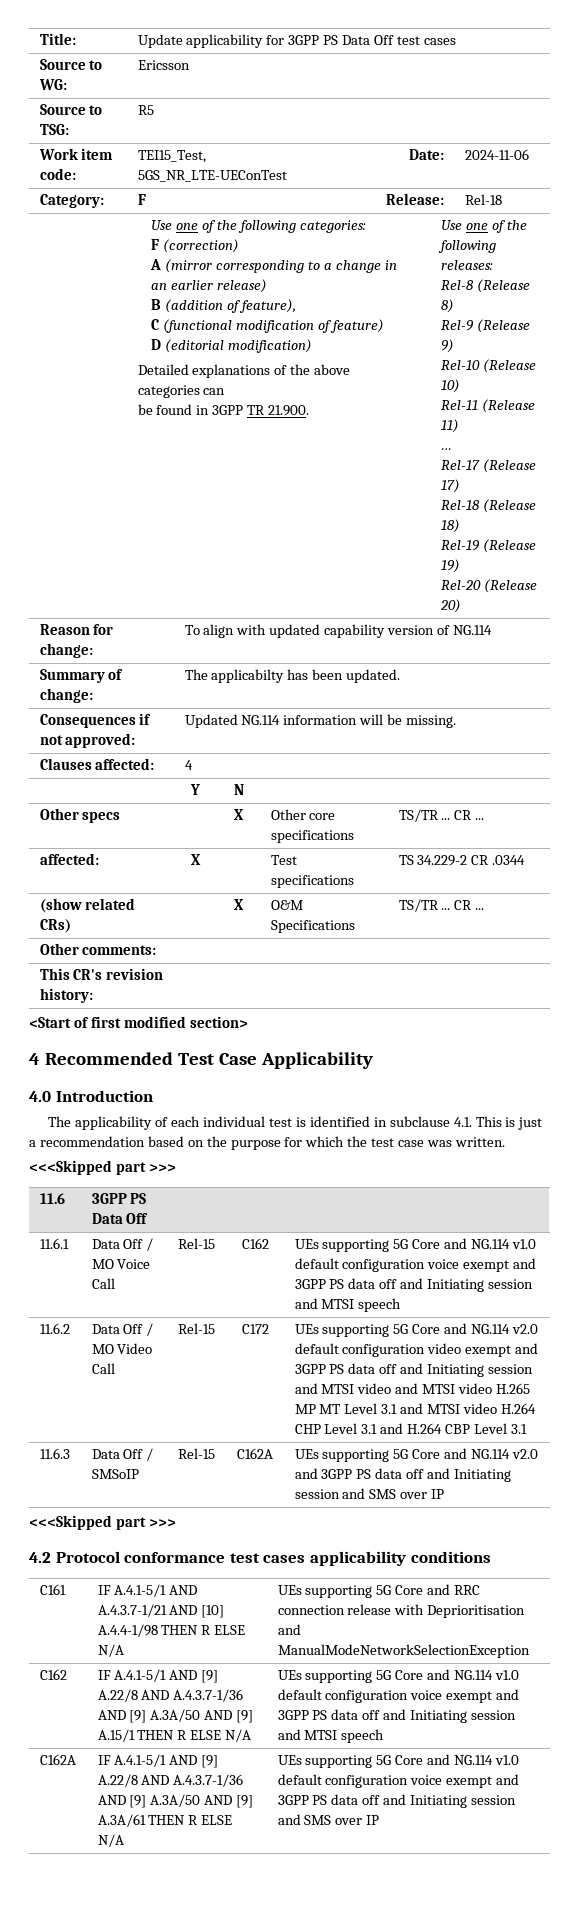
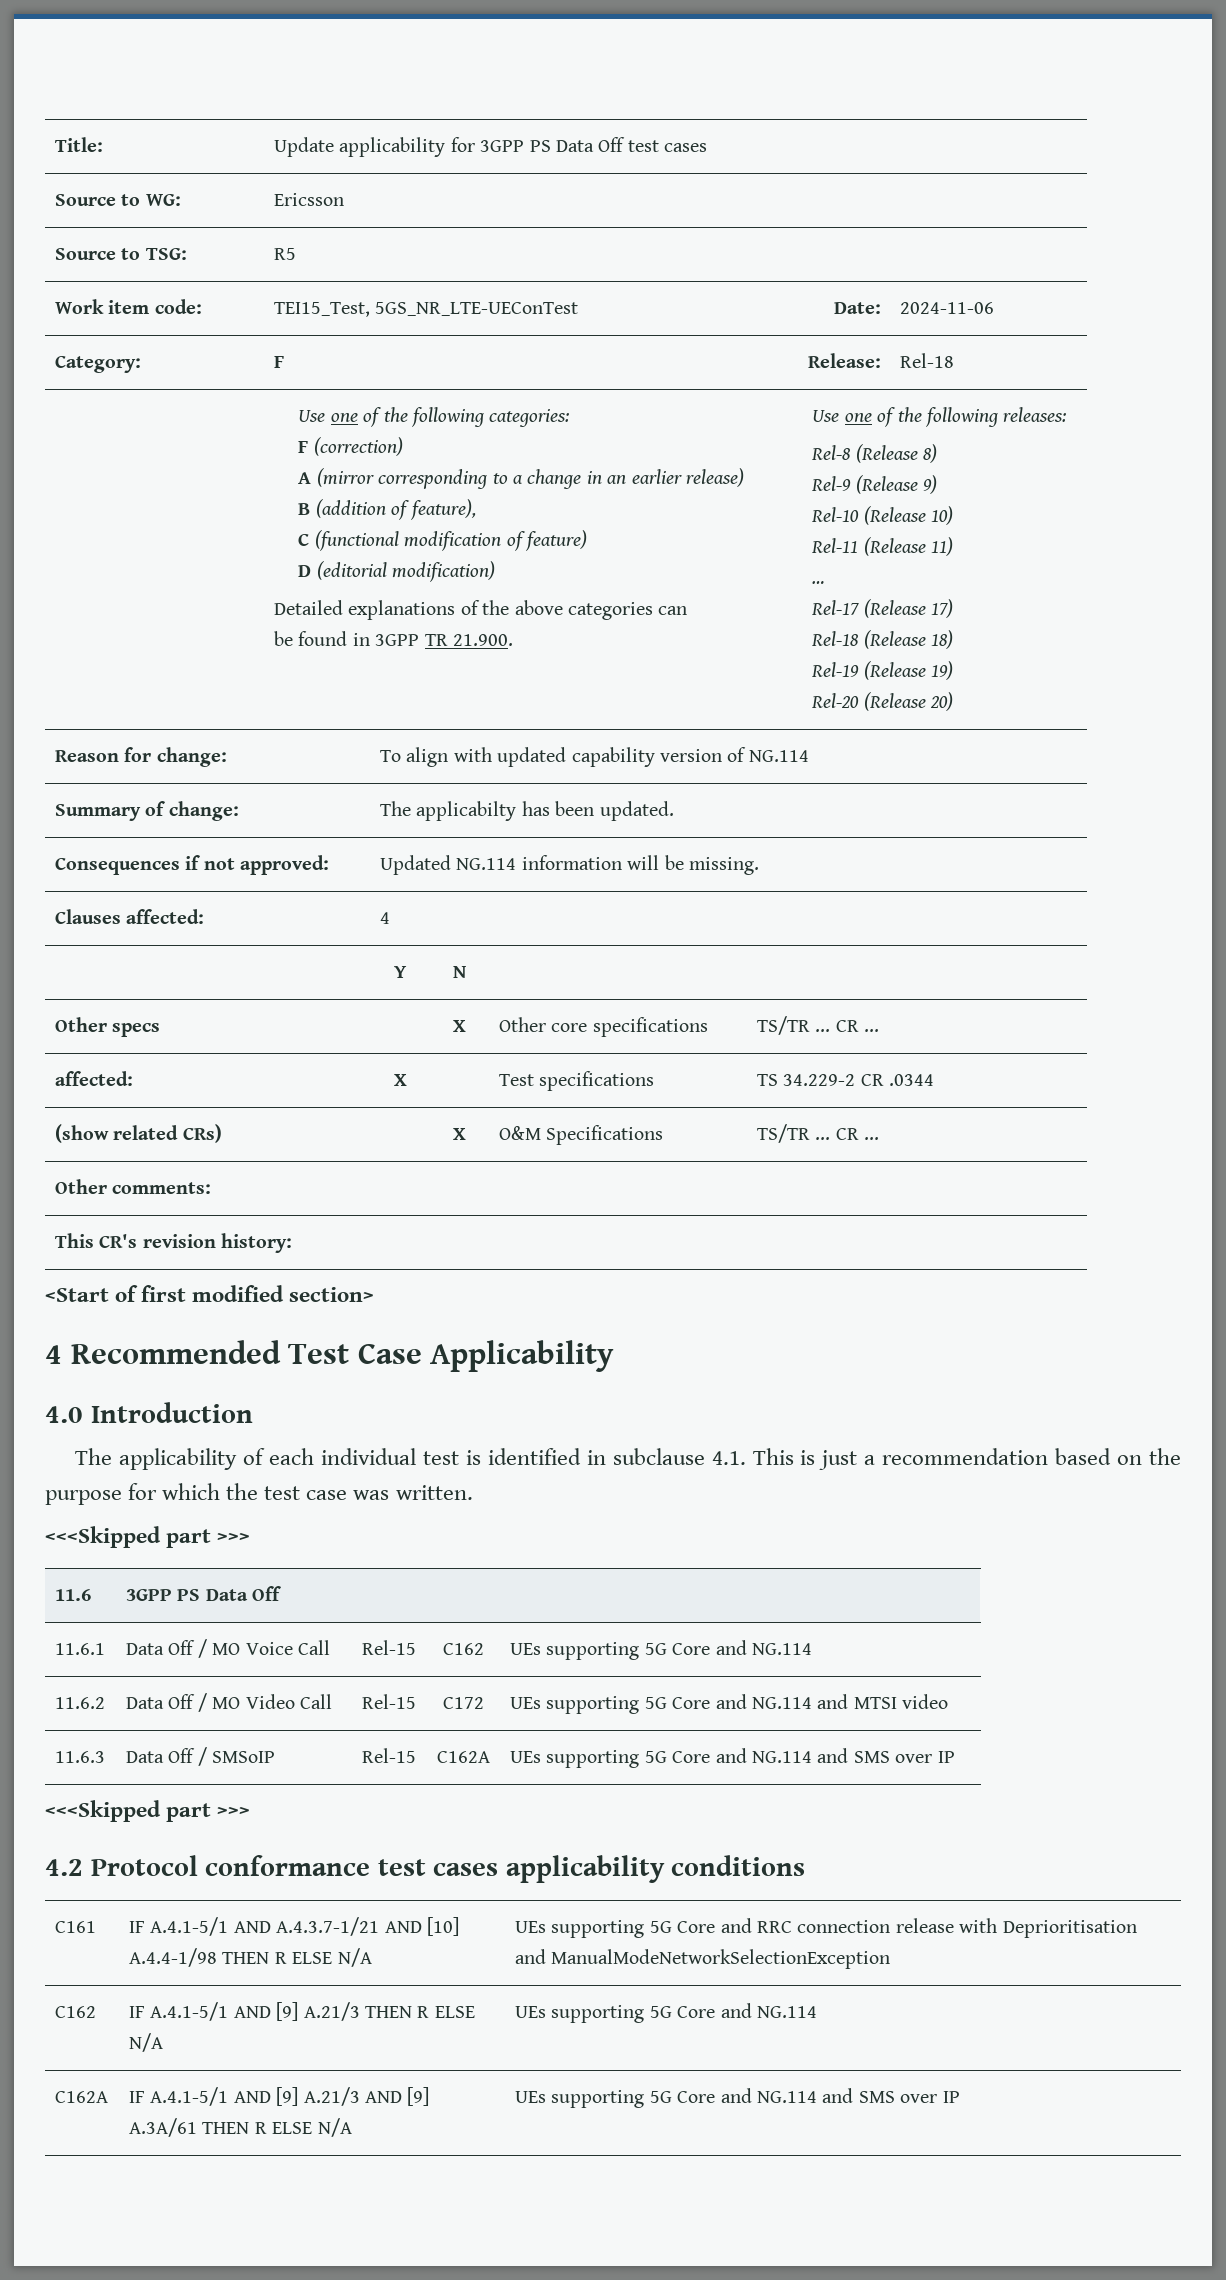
[512,1239,537,1249] [294,1258,537,1272] [294,1278,534,1292] [294,1298,402,1312] v1.0 default configuration voice exempt and 3GPP PS data off and Initiating session and MTSI speech -> (813, 1649) none
[512,1324,539,1334] [294,1343,539,1357] [294,1363,534,1377] [294,1383,531,1394] [294,1403,536,1414] [294,1423,527,1434] v2.0 default configuration video exempt and 3GPP PS data off and Initiating session and MTSI video and MTSI video H.265 MP MT Level 3.1 and MTSI video H.264 CHP Level 3.1 and H.264 CBP Level 3.1 -> [817,1694,949,1709] and MTSI video
[512,1449,539,1459] [294,1468,512,1482] [294,1489,340,1499] v2.0 and 3GPP PS data off and Initiating session -> (813, 1757) none
[97,1689,244,1702] [97,1709,254,1723] [97,1729,135,1742] A.22/8 AND A.4.3.7-1/36 AND [9] A.3A/50 AND [9] A.15/1 -> [303,2002,360,2021] A.21/3
[495,1670,520,1680] [277,1689,520,1703] [277,1709,517,1723] [277,1729,385,1743] v1.0 default configuration voice exempt and 3GPP PS data off and Initiating session and MTSI speech -> (818, 2012) none
[97,1774,244,1787] [97,1794,201,1808] A.22/8 AND A.4.3.7-1/36 AND [9] A.3A/50 -> [303,2087,360,2106] A.21/3
[495,1755,520,1765] [277,1774,520,1788] [277,1794,517,1808] v1.0 default configuration voice exempt and 3GPP PS data off and Initiating session -> (818, 2097) none

